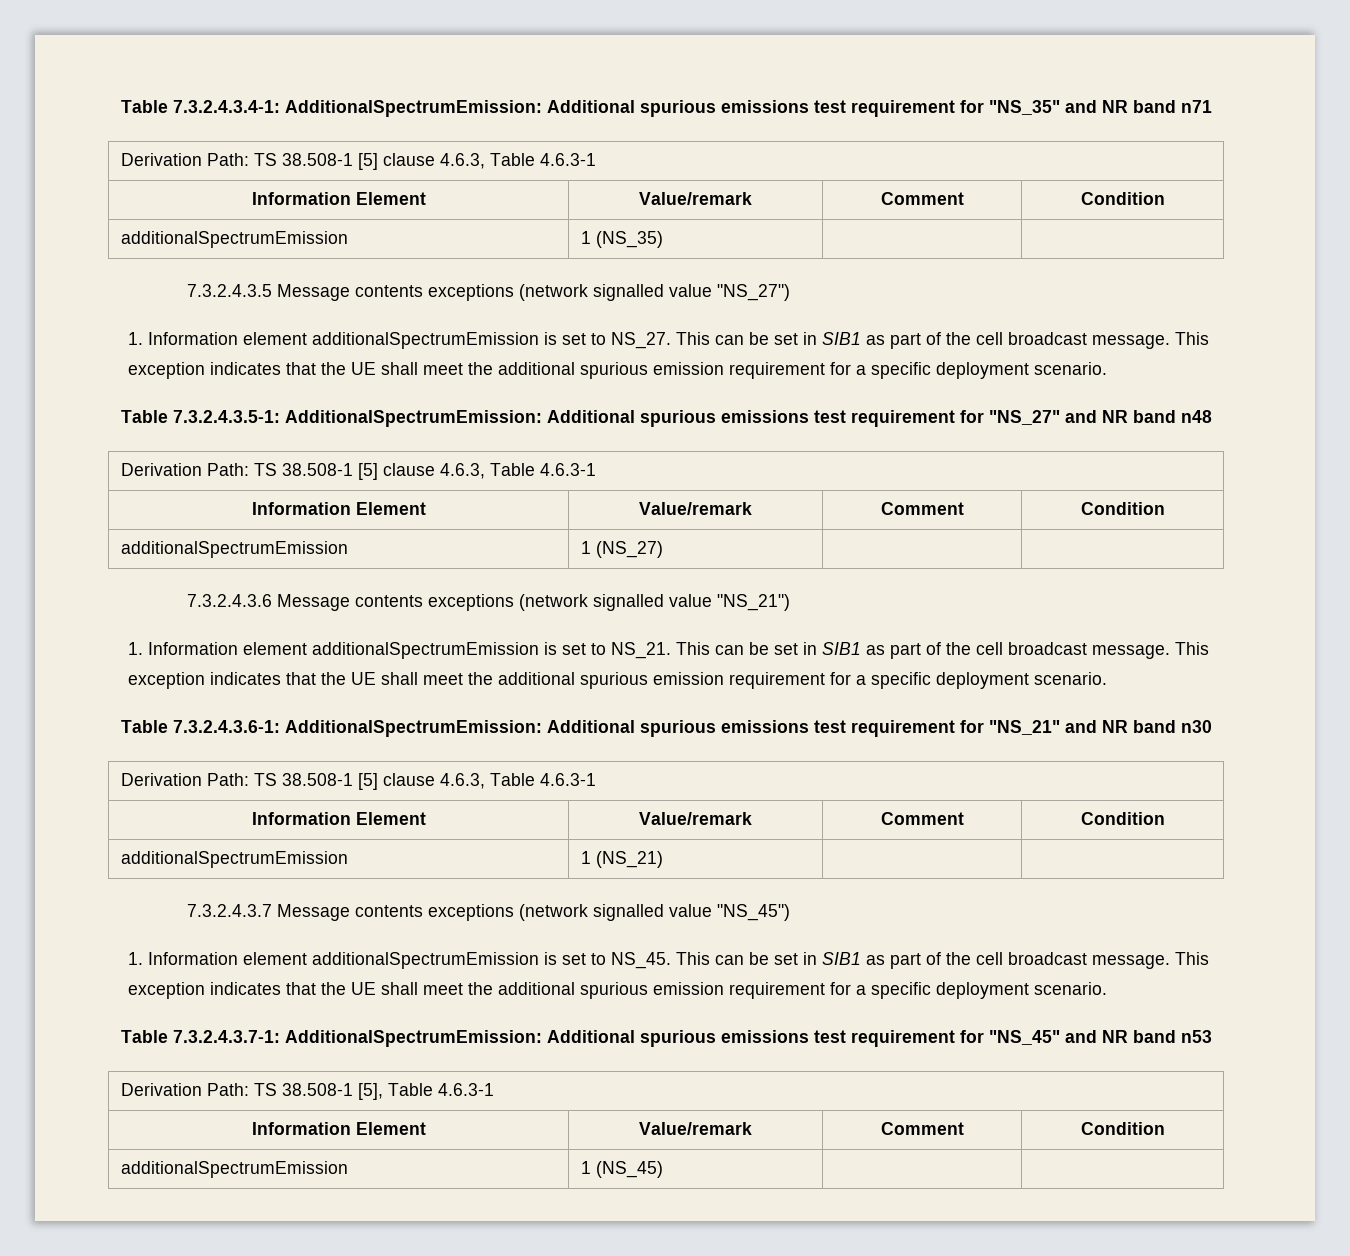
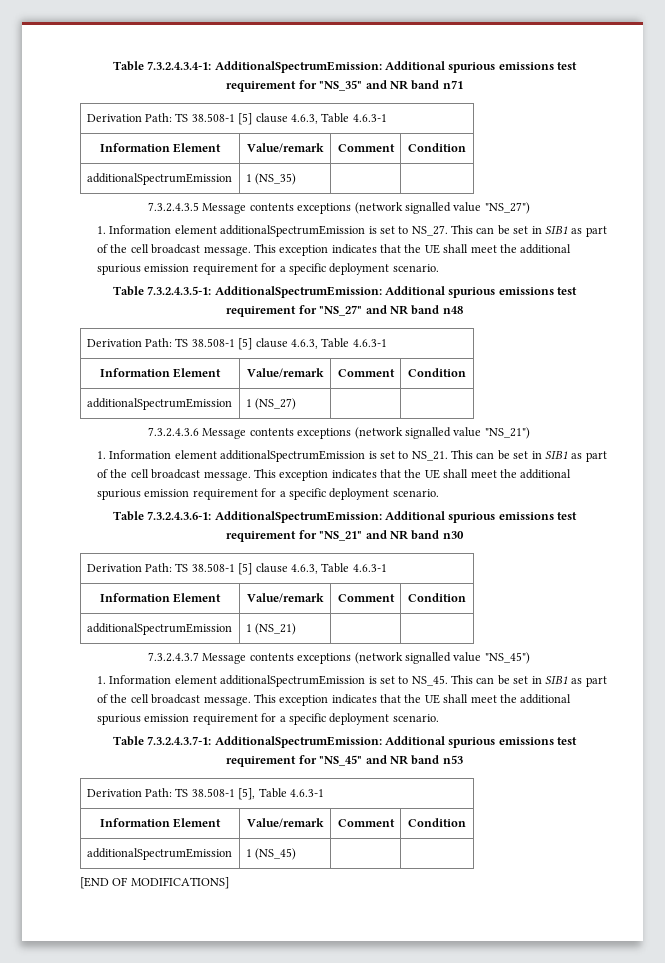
(663, 1169) none -> [80,877,229,889] // [END OF MODIFICATIONS]

